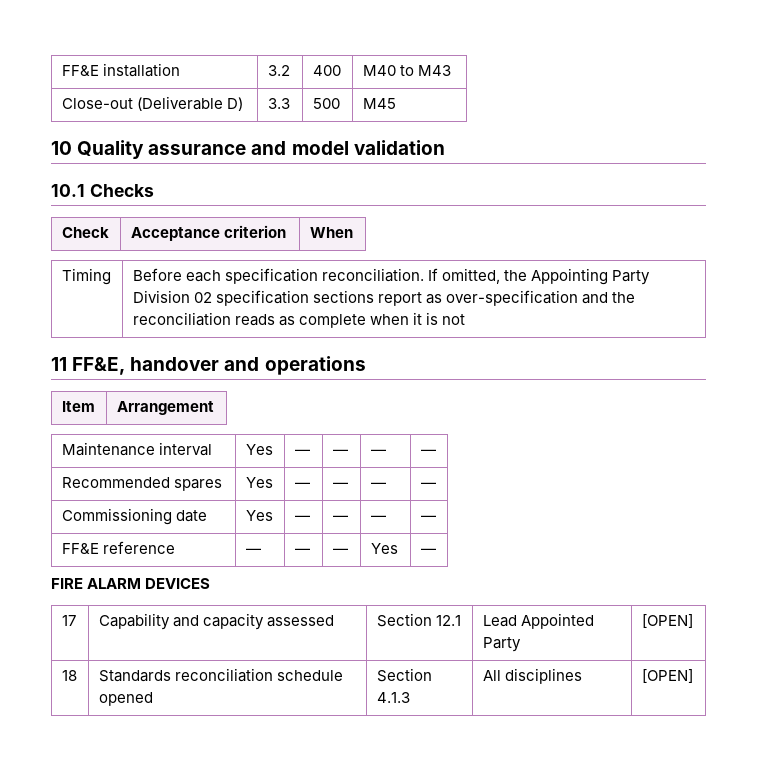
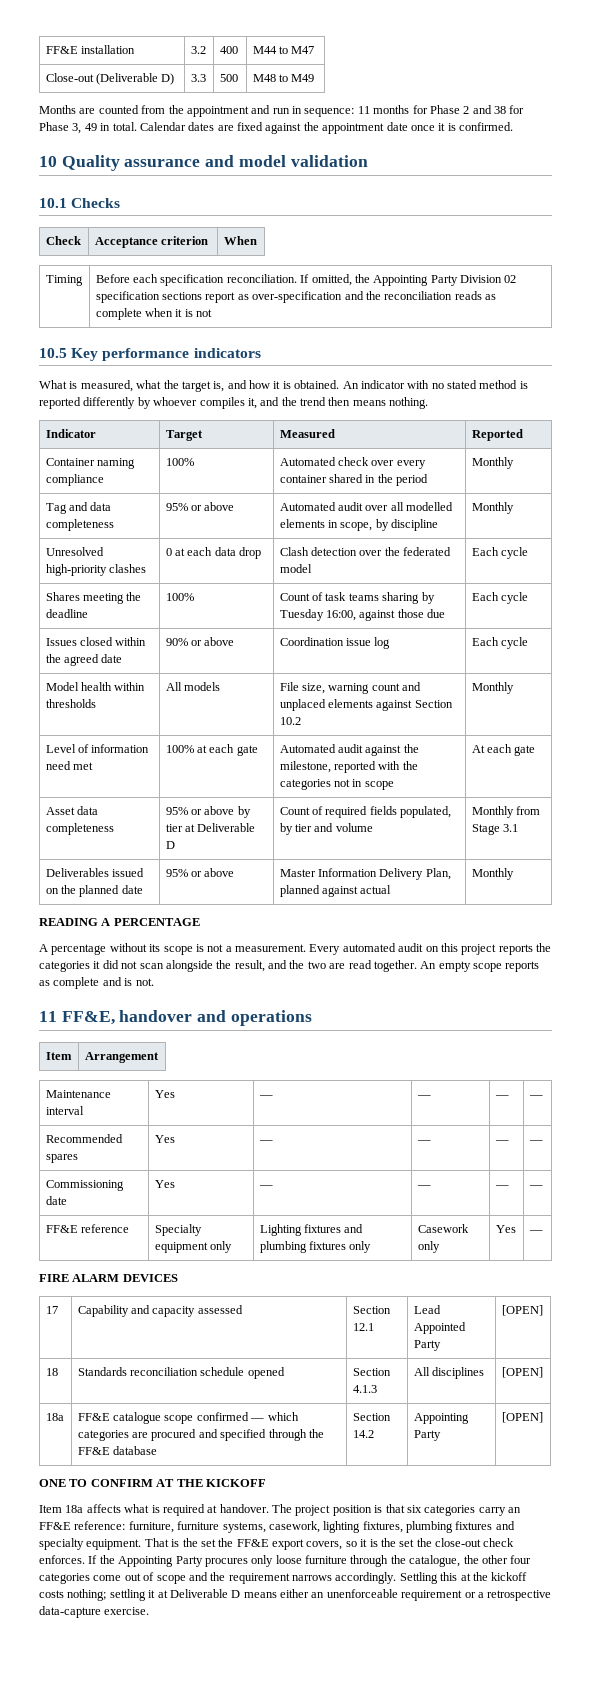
[362,65,451,76] M40 to M43 -> [252,46,315,54] M44 to M47
[362,98,396,109] M45 -> [252,74,315,82] [39,105,525,117] [39,122,513,134] M48 to M49 // Months are counted from the appointment and run in sequence: 11 months for Phase 2 and 38 for Phase 3, 49 in total. Calendar dates are fixed against the appointment date once it is confirmed.
(466, 319) none -> [39,348,261,361] [39,380,528,392] [39,397,429,409] [45,429,96,438] [165,430,203,441] [279,429,335,438] [471,429,523,441] [45,458,136,469] [45,474,104,486] [165,458,194,466] [279,457,426,469] [279,474,429,486] [471,457,514,469] [45,502,112,514] [45,519,114,531] [165,502,235,511] [279,502,454,511] [279,519,439,531] [471,502,514,514] [45,547,104,556] [45,564,147,576] [165,547,262,559] [279,547,452,556] [279,564,312,573] [471,547,529,559] [45,592,142,604] [45,609,88,618] [165,593,194,601] [279,592,435,604] [279,609,446,621] [471,592,529,604] [45,637,147,646] [45,654,123,666] [165,637,235,646] [279,637,391,649] [471,637,529,649] [45,682,146,691] [45,699,96,708] [165,682,221,691] [279,682,422,694] [279,699,453,711] [279,717,301,725] [471,682,514,694] [45,744,150,753] [45,761,94,770] [165,744,258,756] [279,744,419,756] [279,761,418,773] [279,779,394,790] [471,744,536,756] [45,806,99,815] [45,823,114,835] [165,806,251,818] [165,823,256,832] [165,841,175,849] [279,806,452,818] [279,823,373,835] [471,806,541,818] [471,824,519,835] [45,868,145,877] [45,885,143,897] [165,868,235,877] [279,868,451,880] [279,885,392,897] [471,868,514,880] [39,918,200,926] [39,943,551,955] [39,960,540,972] [39,977,154,989] // 10.5 Key performance indicators // What is measured, what the target is, and how it is obtained. An indicator with no stated method is reported differently by whoever compiles it, and the trend then means nothing. // Indicator | Target | Measured | Reported // Container naming compliance | 100% | Automated check over every container shared in the period | Monthly // Tag and data completeness | 95% or above | Automated audit over all modelled elements in scope, by discipline | Monthly // Unresolved high-priority clashes | 0 at each data drop | Clash detection over the federated model | Each cycle // Shares meeting the deadline | 100% | Count of task teams sharing by Tuesday 16:00, against those due | Each cycle // Issues closed within the agreed date | 90% or above | Coordination issue log | Each cycle // Model health within thresholds | All models | File size, warning count and unplaced elements against Section 10.2 | Monthly // Level of information need met | 100% at each gate | Automated audit against the milestone, reported with the categories not in scope | At each gate // Asset data completeness | 95% or above by tier at Deliverable D | Count of required fields populated, by tier and volume | Monthly from Stage 3.1 // Deliverables issued on the planned date | 95% or above | Master Information Delivery Plan, planned against actual | Monthly // READING A PERCENTAGE // A percentage without its scope is not a measurement. Every automated audit on this project reports the categories it did not scan alongside the result, and the two are read together. An empty scope reports as complete and is not.
[245,548,261,554] [294,548,310,554] [332,548,348,554] — | — | — -> [154,1224,202,1236] [154,1241,233,1253] [259,1224,364,1236] [259,1241,372,1253] [417,1224,469,1233] [417,1241,440,1253] Specialty equipment only | Lighting fixtures and plumbing fixtures only | Casework only
(693, 676) none -> [45,1413,64,1421] [77,1412,299,1424] [77,1429,324,1441] [77,1446,158,1455] [352,1413,391,1421] [352,1430,374,1438] [413,1413,469,1424] [413,1430,441,1441] [501,1412,543,1423] [39,1479,266,1487] [39,1504,521,1516] [39,1521,515,1533] [39,1538,515,1550] [39,1555,532,1567] [39,1572,528,1584] [39,1589,552,1601] [39,1606,150,1618] // 18a | FF&E catalogue scope confirmed — which categories are procured and specified through the FF&E database | Section 14.2 | Appointing Party | [OPEN] // ONE TO CONFIRM AT THE KICKOFF // Item 18a affects what is required at handover. The project position is that six categories carry an FF&E reference: furniture, furniture systems, casework, lighting fixtures, plumbing fixtures and specialty equipment. That is the set the FF&E export covers, so it is the set the close-out check enforces. If the Appointing Party procures only loose furniture through the catalogue, the other four categories come out of scope and the requirement narrows accordingly. Settling this at the kickoff costs nothing; settling it at Deliverable D means either an unenforceable requirement or a retrospective data-capture exercise.

